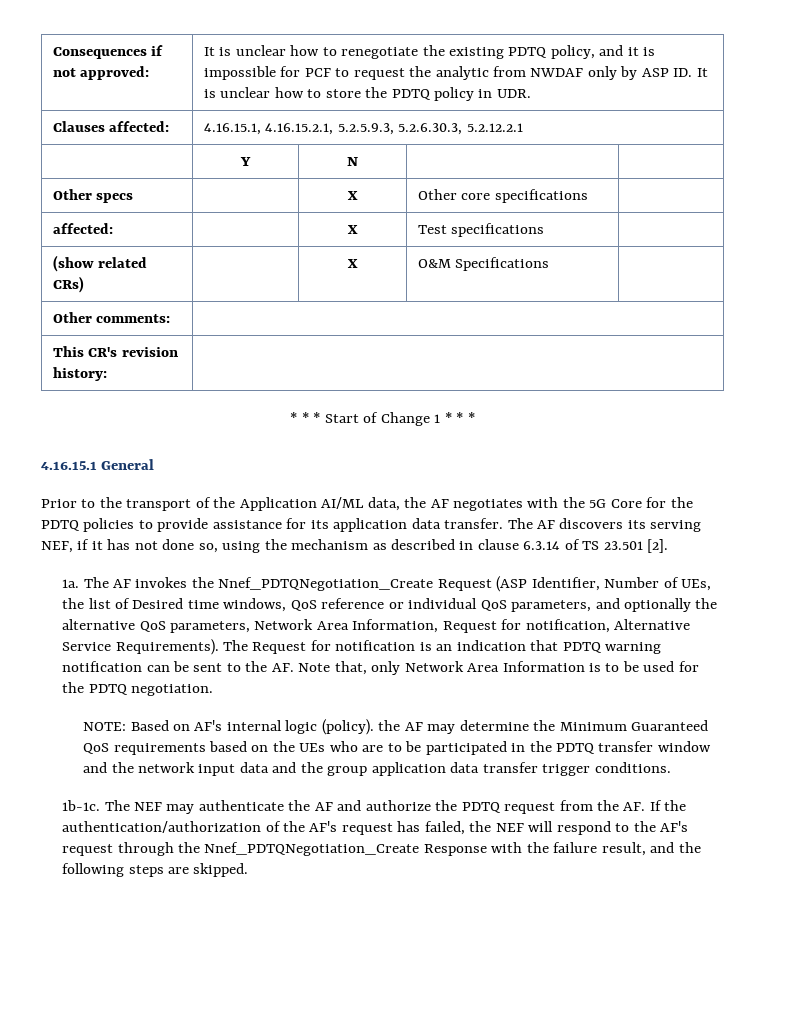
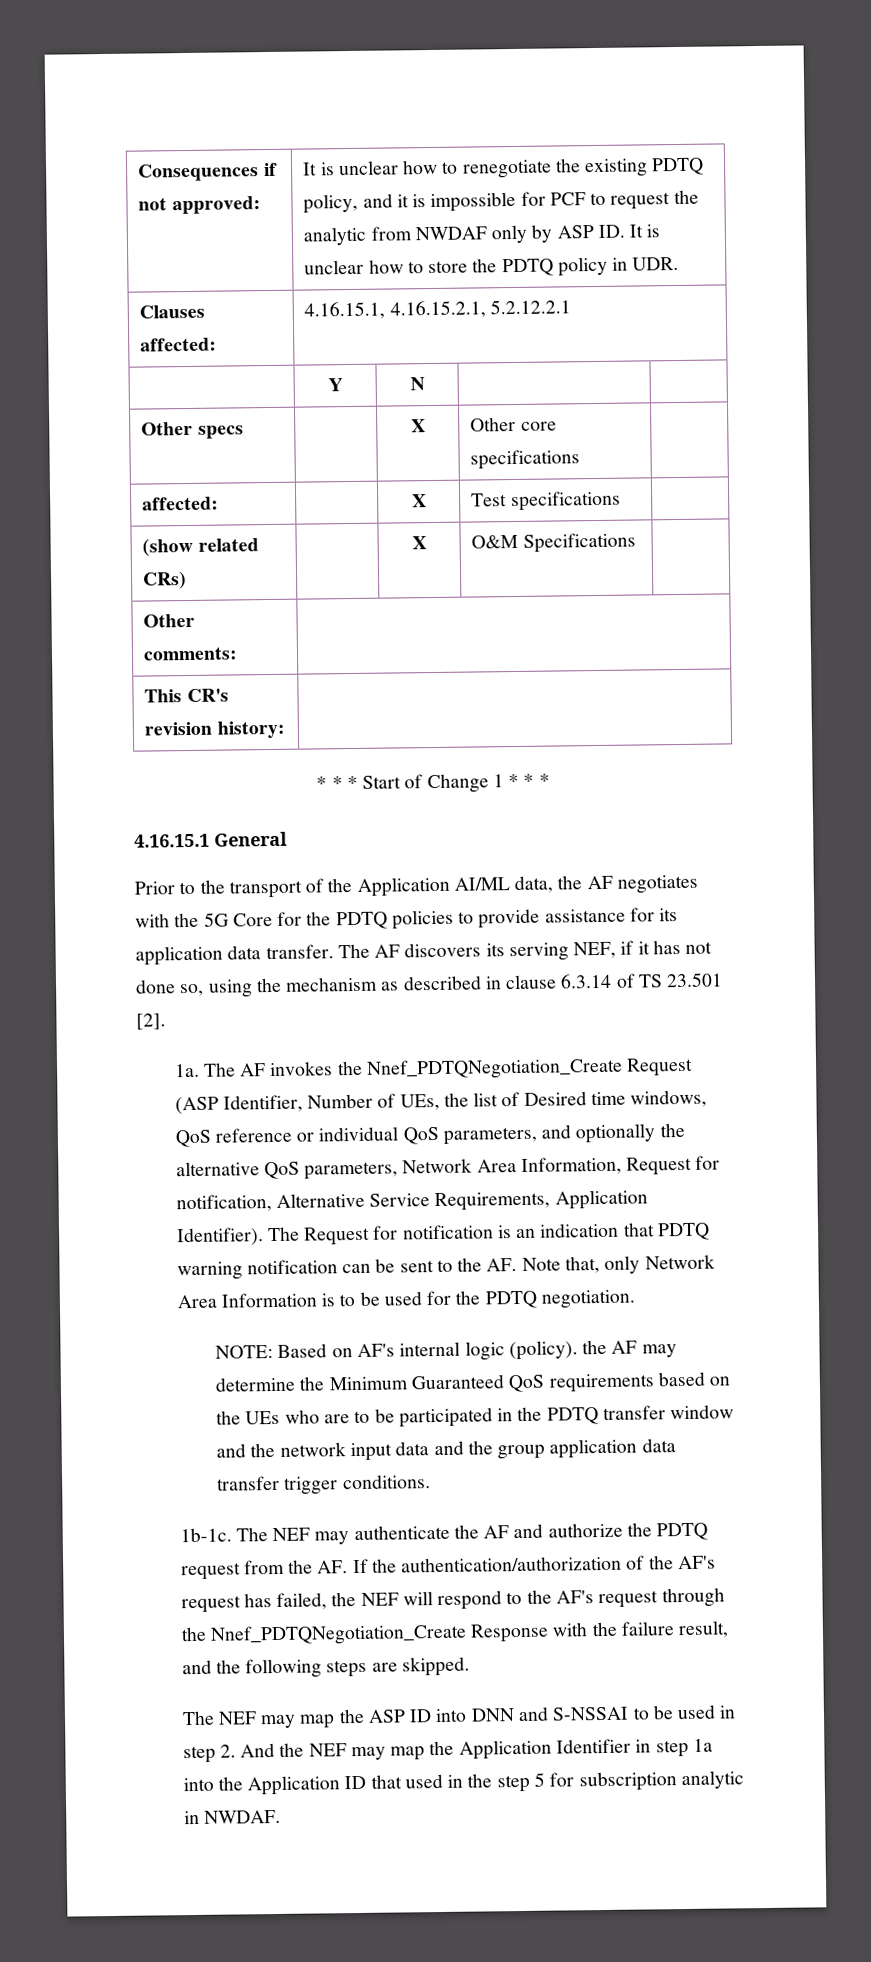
[337,123,463,135] 5.2.5.9.3, 5.2.6.30.3, -> (486, 309) none
[115,639,219,655] Requirements). -> [434,1189,648,1212] [176,1227,264,1247] Requirements, Application Identifier).
(249, 870) none -> [181,1704,737,1729] [182,1738,713,1764] [182,1770,744,1796] [183,1809,281,1825] // The NEF may map the ASP ID into DNN and S-NSSAI to be used in step 2. And the NEF may map the Application Identifier in step 1a into the Application ID that used in the step 5 for subscription analytic in NWDAF.

